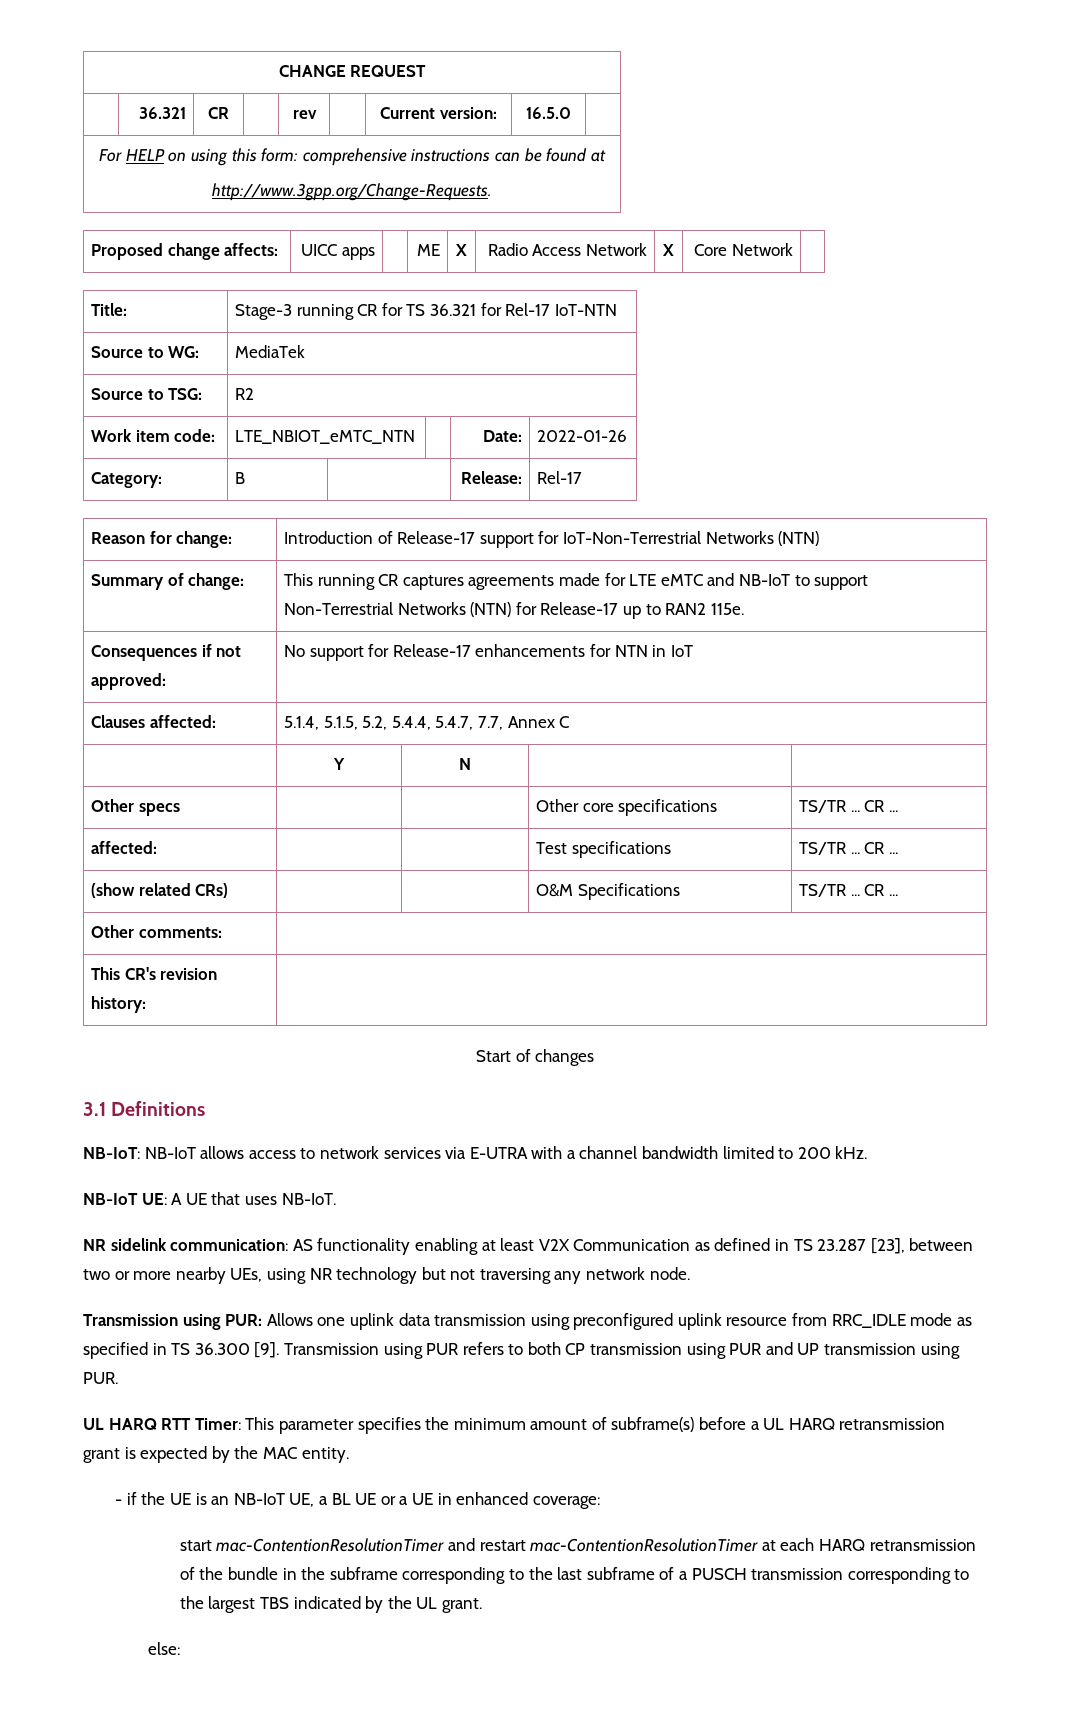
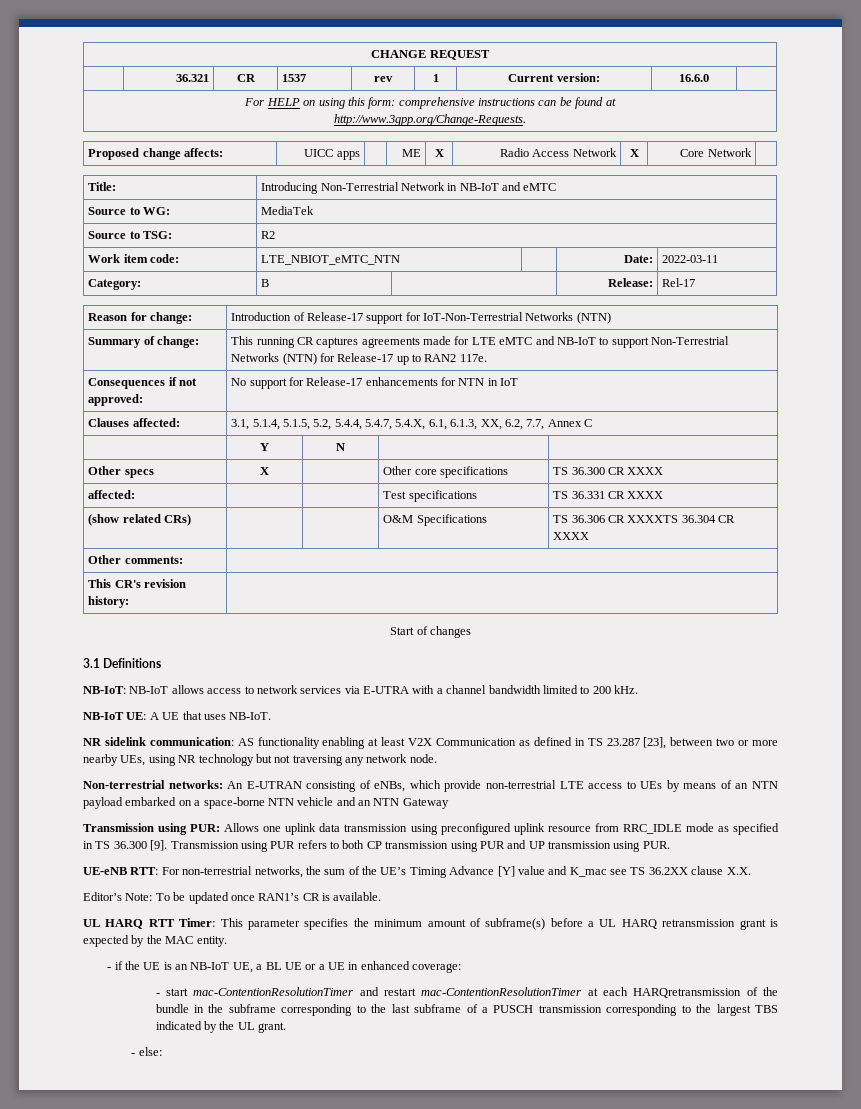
(229, 113) none -> [282,74,307,82] 1537
(317, 114) none -> [432,74,439,82] 1
[526,107,571,119] 16.5.0 -> [678,74,709,82] 16.6.0
[235,303,617,320] Stage-3 running CR for TS 36.321 for Rel-17 IoT-NTN -> [261,182,557,194] Introducing Non-Terrestrial Network in NB-IoT and eMTC
[537,430,628,442] 2022-01-26 -> [662,255,719,263] 2022-03-11
[710,603,744,615] 115e. -> [459,354,487,362] 117e.
(216, 721) none -> [231,419,250,430] 3.1,
(474, 723) none -> [395,419,523,430] 5.4.X, 6.1, 6.1.3, XX, 6.2,
(180, 809) none -> [260,467,269,475] X
[799,800,898,813] TS/TR ... CR ... -> [553,467,664,475] TS 36.300 CR XXXX
[799,842,898,855] TS/TR ... CR ... -> [553,491,664,499] TS 36.331 CR XXXX
[799,884,898,897] TS/TR ... CR ... -> [553,515,736,523] [553,532,590,540] TS 36.306 CR XXXXTS 36.304 CR XXXX
(690, 1273) none -> [83,780,778,792] [83,797,449,809] // Non-terrestrial networks: An E-UTRAN consisting of eNBs, which provide non-terrestrial LTE access to UEs by means of an NTN payload embarked on a space-borne NTN vehicle and an NTN Gateway
(118, 1378) none -> [83,866,751,878] [83,892,382,904] // UE-eNB RTT: For non-terrestrial networks, the sum of the UE’s Timing Advance [Y] value and K_mac see TS 36.2XX clause X.X. // Editor’s Note: To be updated once RAN1’s CR is available.
(600, 1502) none -> [155,993,160,996] -
[818,1539,976,1551] HARQ retransmission -> [633,988,742,998] HARQretransmission
(482, 1605) none -> [131,1053,136,1056] -

